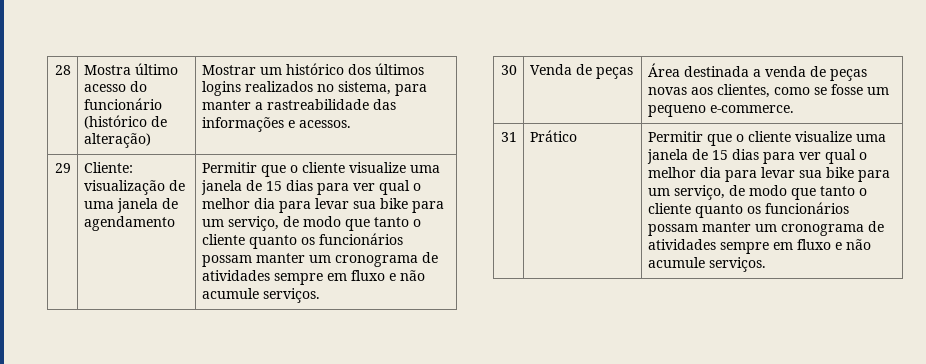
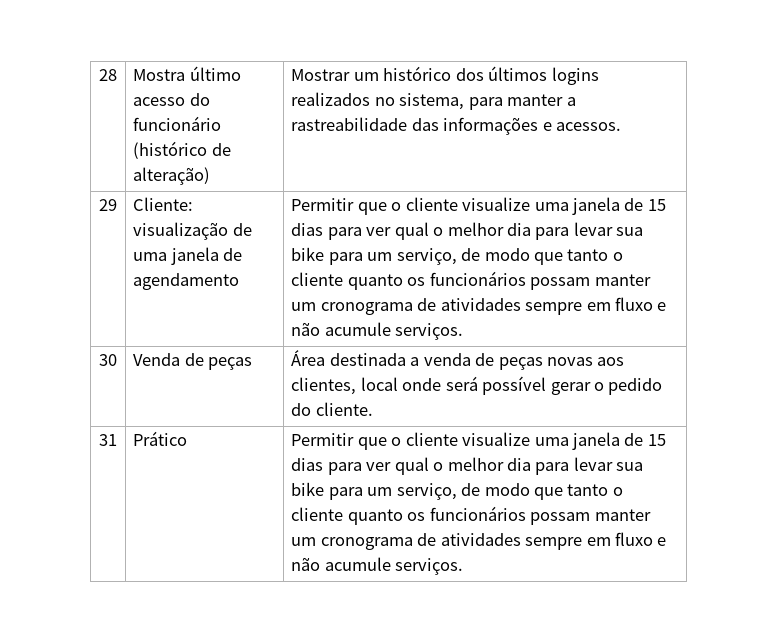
[773,84,889,95] [647,105,794,117] como se fosse um pequeno e-commerce. -> [360,376,663,395] [291,402,373,416] local onde será possível gerar o pedido do cliente.

